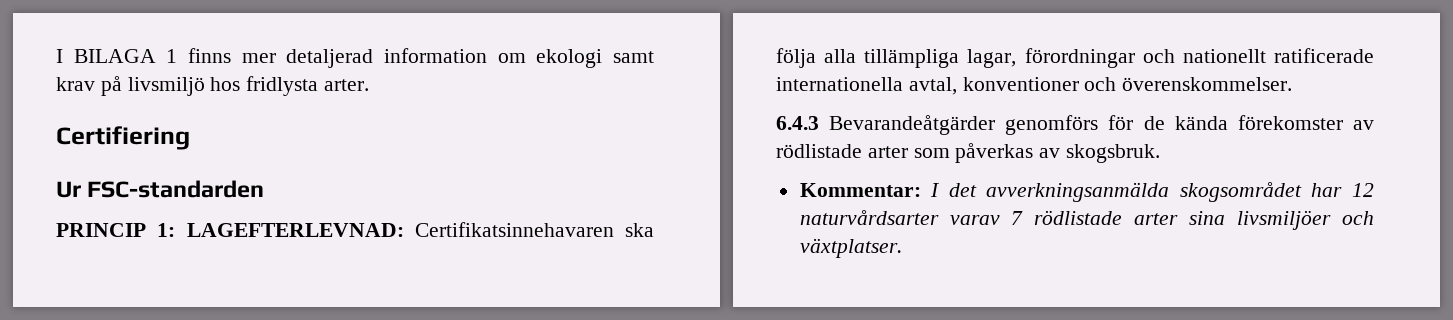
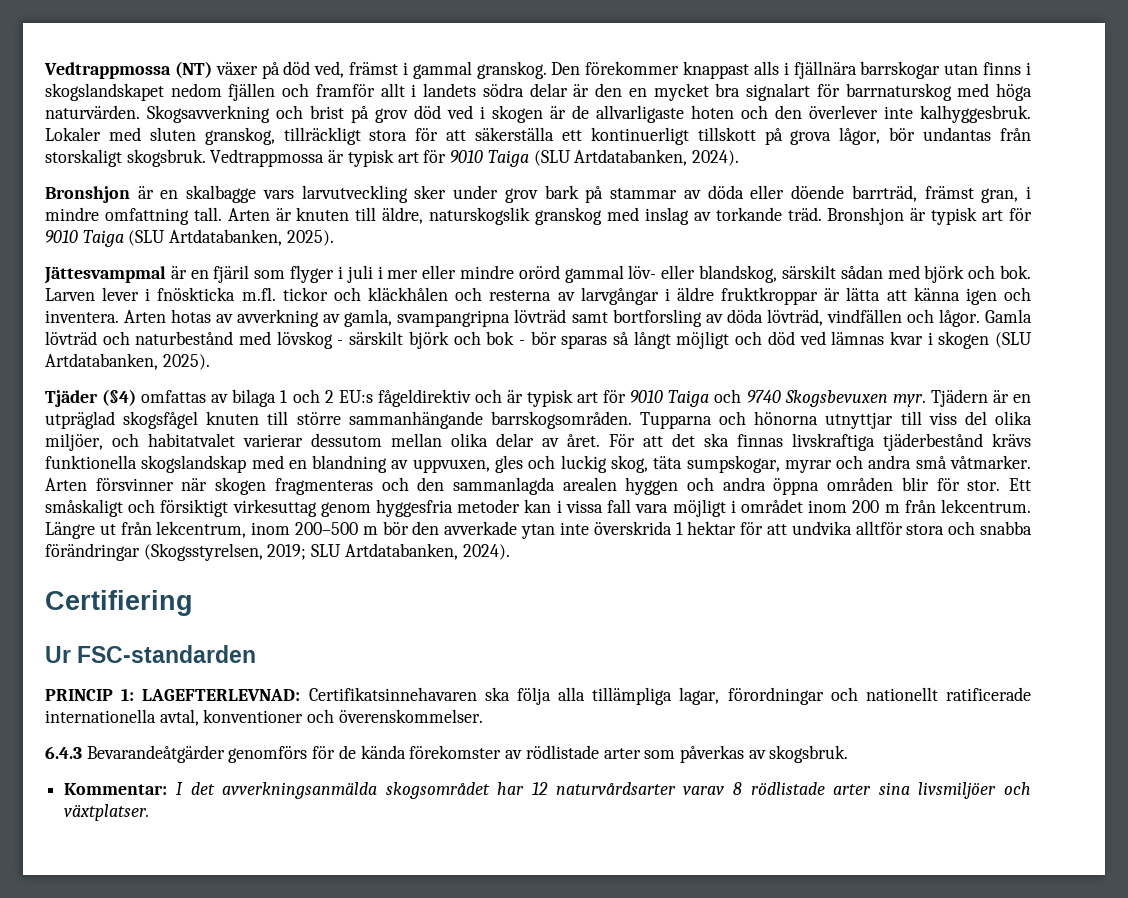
[56,48,654,68] [56,76,370,96] I BILAGA 1 finns mer detaljerad information om ekologi samt krav på livsmiljö hos fridlysta arter. -> [44,61,1032,79] [45,83,1032,101] [45,105,1031,123] [45,127,1031,145] [45,149,739,167] [45,185,1031,203] [45,207,1033,225] [45,229,334,247] [44,265,1032,284] [45,287,1031,305] [45,309,1032,327] [45,331,1032,349] [45,353,210,370] [45,389,1031,407] [45,411,1032,429] [45,433,1031,451] [45,455,1031,473] [45,477,1032,495] [45,499,1031,517] [45,521,1033,539] [45,543,510,561] Vedtrappmossa (NT) växer på död ved, främst i gammal granskog. Den förekommer knappast alls i fjällnära barrskogar utan finns i skogslandskapet nedom fjällen och framför allt i landets södra delar är den en mycket bra signalart för barrnaturskog med höga naturvärden. Skogsavverkning och brist på grov död ved i skogen är de allvarligaste hoten och den överlever inte kalhyggesbruk. Lokaler med sluten granskog, tillräckligt stora för att säkerställa ett kontinuerligt tillskott på grova lågor, bör undantas från storskaligt skogsbruk. Vedtrappmossa är typisk art för 9010 Taiga (SLU Artdatabanken, 2024). // Bronshjon är en skalbagge vars larvutveckling sker under grov bark på stammar av döda eller döende barrträd, främst gran, i mindre omfattning tall. Arten är knuten till äldre, naturskogslik granskog med inslag av torkande träd. Bronshjon är typisk art för 9010 Taiga (SLU Artdatabanken, 2025). // Jättesvampmal är en fjäril som flyger i juli i mer eller mindre orörd gammal löv- eller blandskog, särskilt sådan med björk och bok. Larven lever i fnöskticka m.fl. tickor och kläckhålen och resterna av larvgångar i äldre fruktkroppar är lätta att känna igen och inventera. Arten hotas av avverkning av gamla, svampangripna lövträd samt bortforsling av döda lövträd, vindfällen och lågor. Gamla lövträd och naturbestånd med lövskog - särskilt björk och bok - bör sparas så långt möjligt och död ved lämnas kvar i skogen (SLU Artdatabanken, 2025). // Tjäder (§4) omfattas av bilaga 1 och 2 EU:s fågeldirektiv och är typisk art för 9010 Taiga och 9740 Skogsbevuxen myr. Tjädern är en utpräglad skogsfågel knuten till större sammanhängande barrskogsområden. Tupparna och hönorna utnyttjar till viss del olika miljöer, och habitatvalet varierar dessutom mellan olika delar av året. För att det ska finnas livskraftiga tjäderbestånd krävs funktionella skogslandskap med en blandning av uppvuxen, gles och luckig skog, täta sumpskogar, myrar och andra små våtmarker. Arten försvinner när skogen fragmenteras och den sammanlagda arealen hyggen och andra öppna områden blir för stor. Ett småskaligt och försiktigt virkesuttag genom hyggesfria metoder kan i vissa fall vara möjligt i området inom 200 m från lekcentrum. Längre ut från lekcentrum, inom 200–500 m bör den avverkade ytan inte överskrida 1 hektar för att undvika alltför stora och snabba förändringar (Skogsstyrelsen, 2019; SLU Artdatabanken, 2024).
[1011,211,1024,225] 7 -> [732,782,742,795] 8

